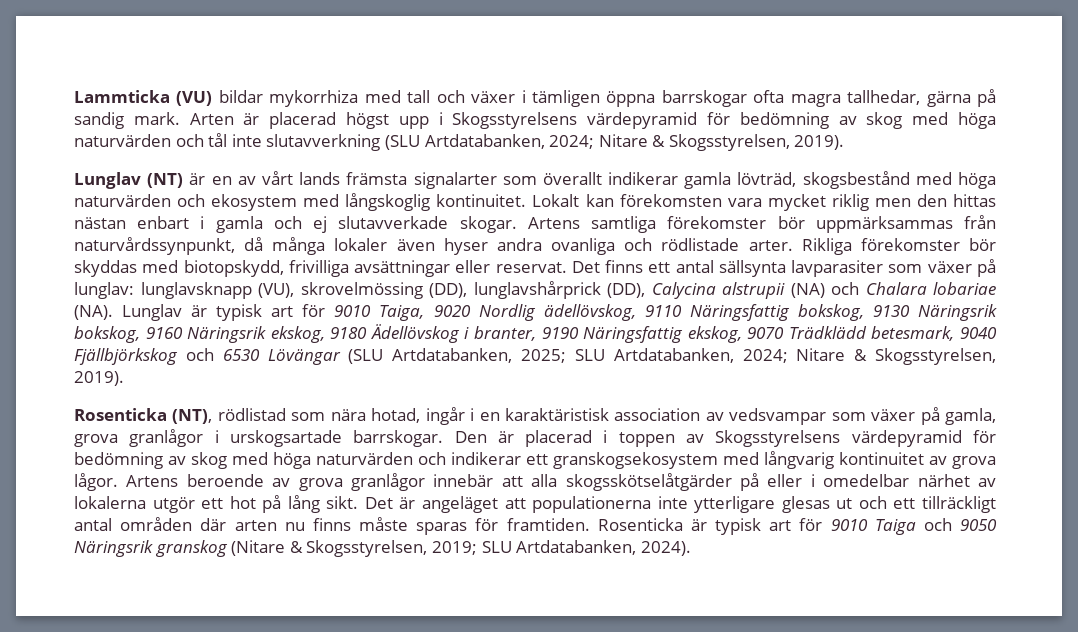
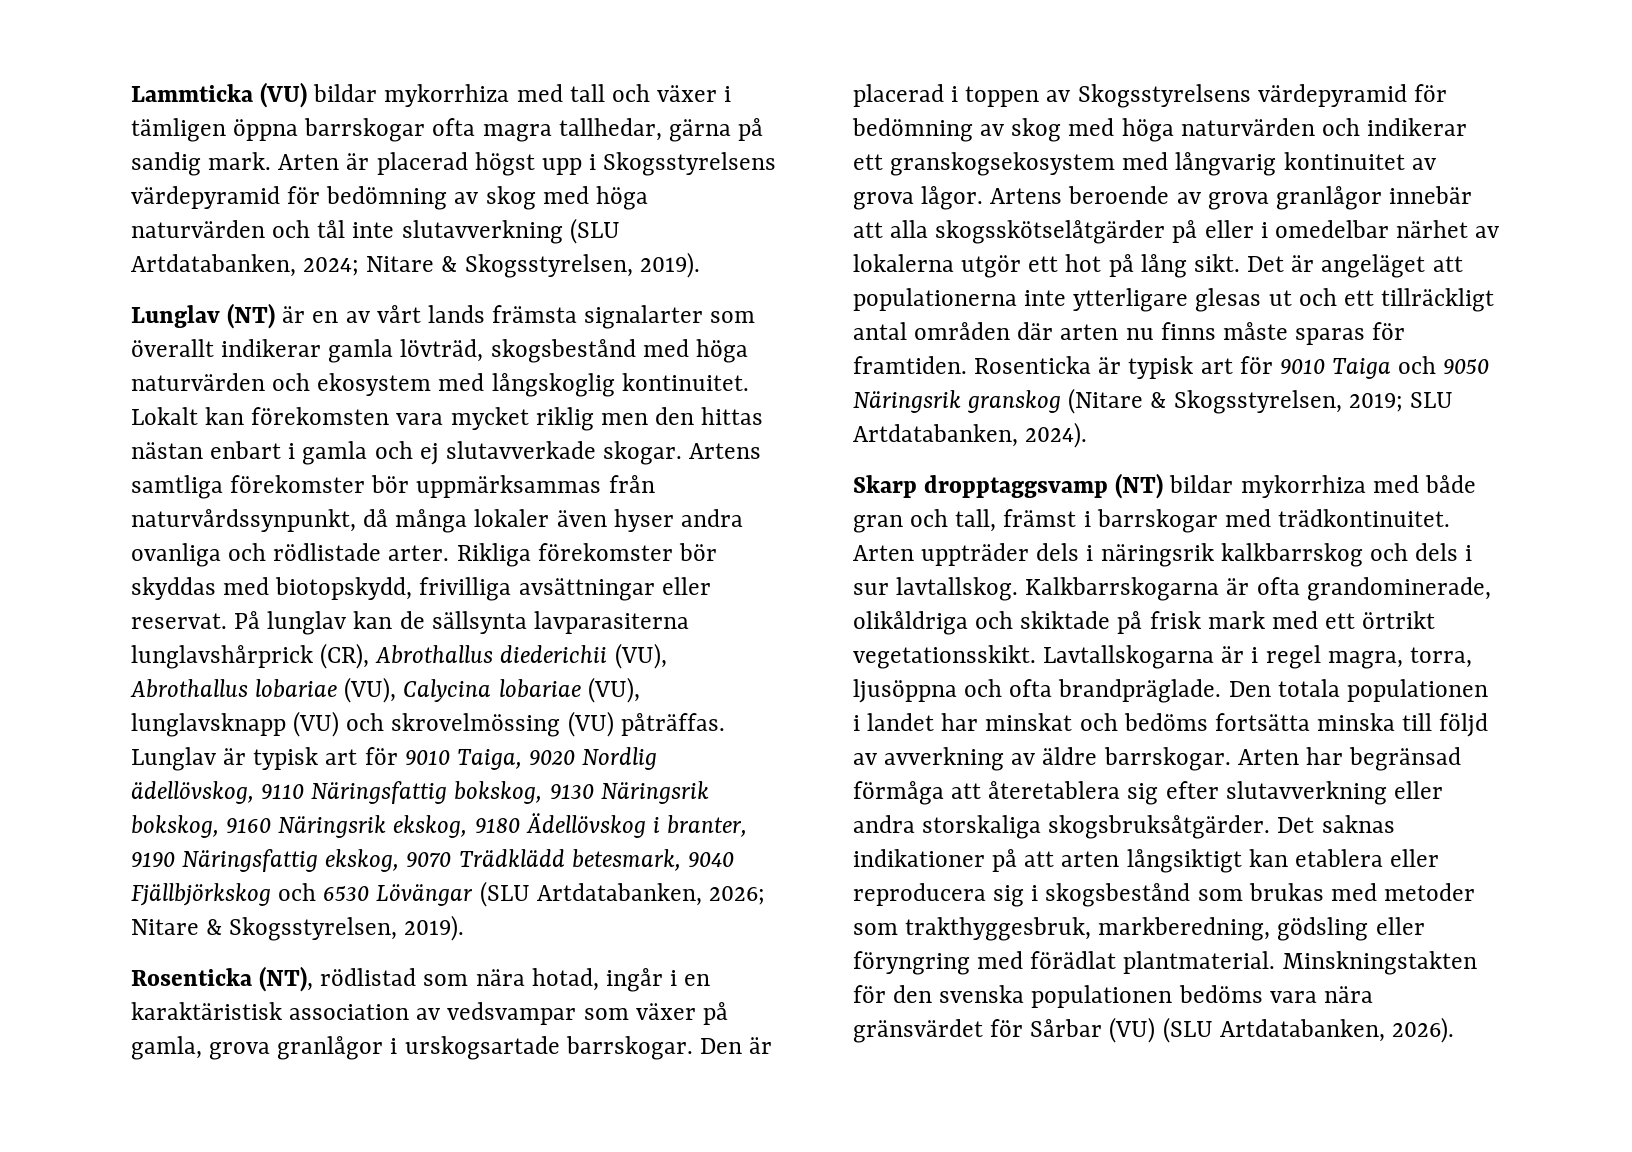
[571,259,996,277] [74,281,996,299] [74,305,113,320] Det finns ett antal sällsynta lavparasiter som växer på lunglav: lunglavsknapp (VU), skrovelmössing (DD), lunglavshårprick (DD), Calycina alstrupii (NA) och Chalara lobariae (NA). -> [234,611,689,635] [131,643,667,669] [130,677,640,703] [131,711,725,737] På lunglav kan de sällsynta lavparasiterna lunglavshårprick (CR), Abrothallus diederichii (VU), Abrothallus lobariae (VU), Calycina lobariae (VU), lunglavsknapp (VU) och skrovelmössing (VU) påträffas.
[520,348,788,363] 2025; SLU Artdatabanken, 2024; -> [708,886,765,905] 2026;
(691, 548) none -> [853,473,1476,499] [853,509,1451,533] [853,543,1473,567] [853,577,1491,601] [853,611,1436,635] [853,645,1472,669] [853,679,1488,703] [853,713,1489,737] [853,747,1462,771] [853,781,1443,805] [853,815,1395,839] [853,849,1440,873] [853,883,1476,907] [853,917,1425,941] [853,951,1477,975] [853,985,1373,1008] [853,1017,1454,1043] // Skarp dropptaggsvamp (NT) bildar mykorrhiza med både gran och tall, främst i barrskogar med trädkontinuitet. Arten uppträder dels i näringsrik kalkbarrskog och dels i sur lavtallskog. Kalkbarrskogarna är ofta grandominerade, olikåldriga och skiktade på frisk mark med ett örtrikt vegetationsskikt. Lavtallskogarna är i regel magra, torra, ljusöppna och ofta brandpräglade. Den totala populationen i landet har minskat och bedöms fortsätta minska till följd av avverkning av äldre barrskogar. Arten har begränsad förmåga att återetablera sig efter slutavverkning eller andra storskaliga skogsbruksåtgärder. Det saknas indikationer på att arten långsiktigt kan etablera eller reproducera sig i skogsbestånd som brukas med metoder som trakthyggesbruk, markberedning, gödsling eller föryngring med förädlat plantmaterial. Minskningstakten för den svenska populationen bedöms vara nära gränsvärdet för Sårbar (VU) (SLU Artdatabanken, 2026).

